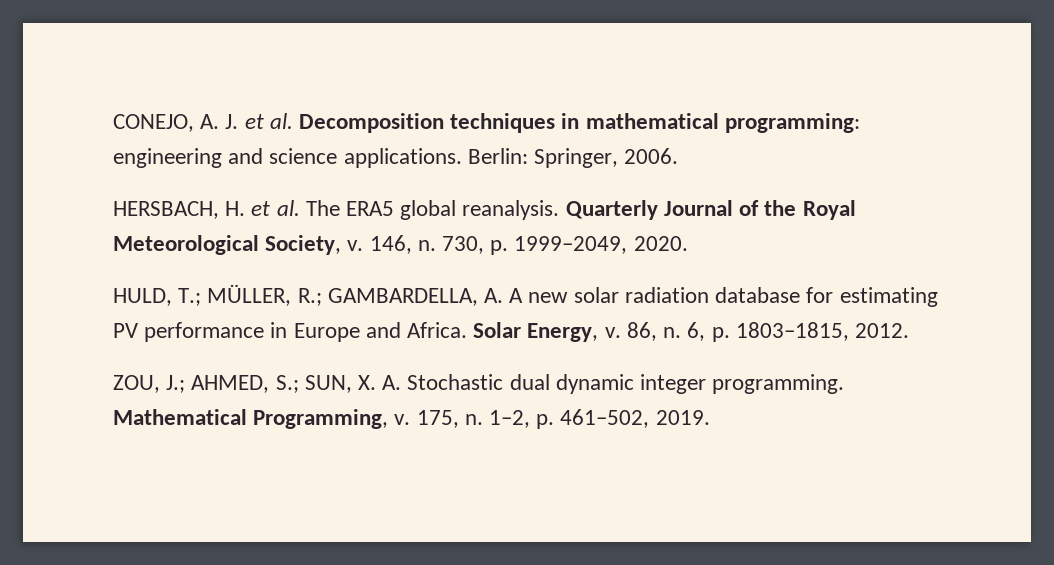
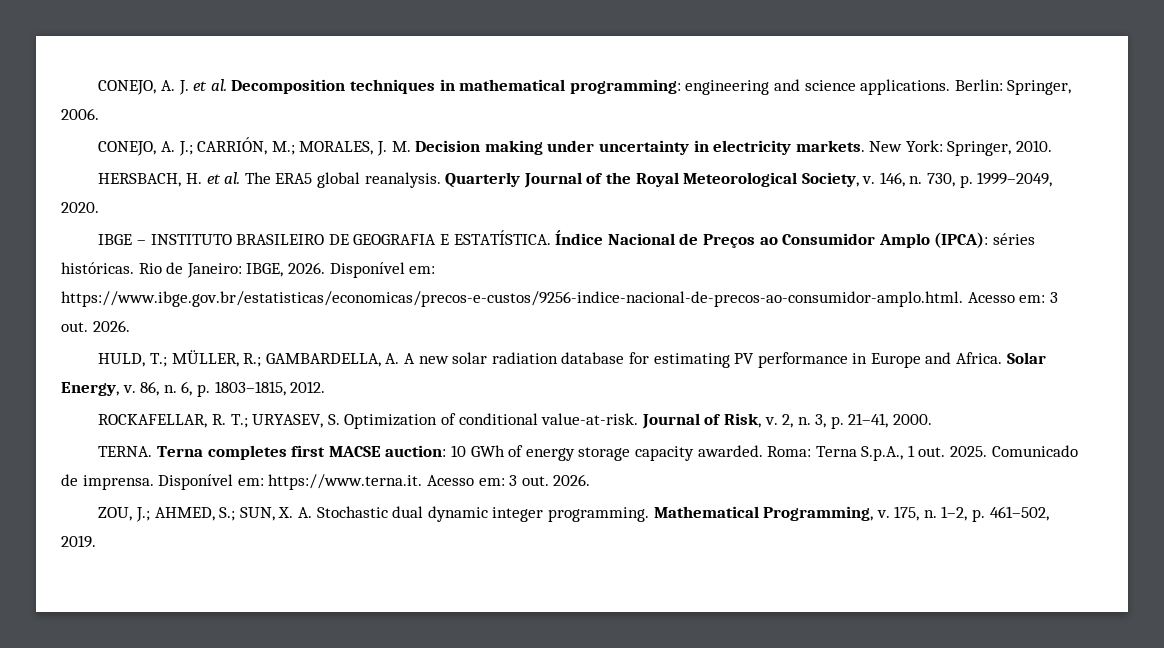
(679, 156) none -> [98,137,1053,156] // CONEJO, A. J.; CARRIÓN, M.; MORALES, J. M. Decision making under uncertainty in electricity markets. New York: Springer, 2010.
(688, 243) none -> [98,230,1035,248] [61,262,436,278] [61,291,1058,307] [61,320,130,332] // IBGE – INSTITUTO BRASILEIRO DE GEOGRAFIA E ESTATÍSTICA. Índice Nacional de Preços ao Consumidor Amplo (IPCA): séries históricas. Rio de Janeiro: IBGE, 2026. Disponível em: https://www.ibge.gov.br/estatisticas/economicas/precos-e-custos/9256-indice-nacional-de-precos-ao-consumidor-amplo.html. Acesso em: 3 out. 2026.
(909, 330) none -> [98,413,933,429] [98,445,1078,461] [61,474,591,490] // ROCKAFELLAR, R. T.; URYASEV, S. Optimization of conditional value-at-risk. Journal of Risk, v. 2, n. 3, p. 21–41, 2000. // TERNA. Terna completes first MACSE auction: 10 GWh of energy storage capacity awarded. Roma: Terna S.p.A., 1 out. 2025. Comunicado de imprensa. Disponível em: https://www.terna.it. Acesso em: 3 out. 2026.

